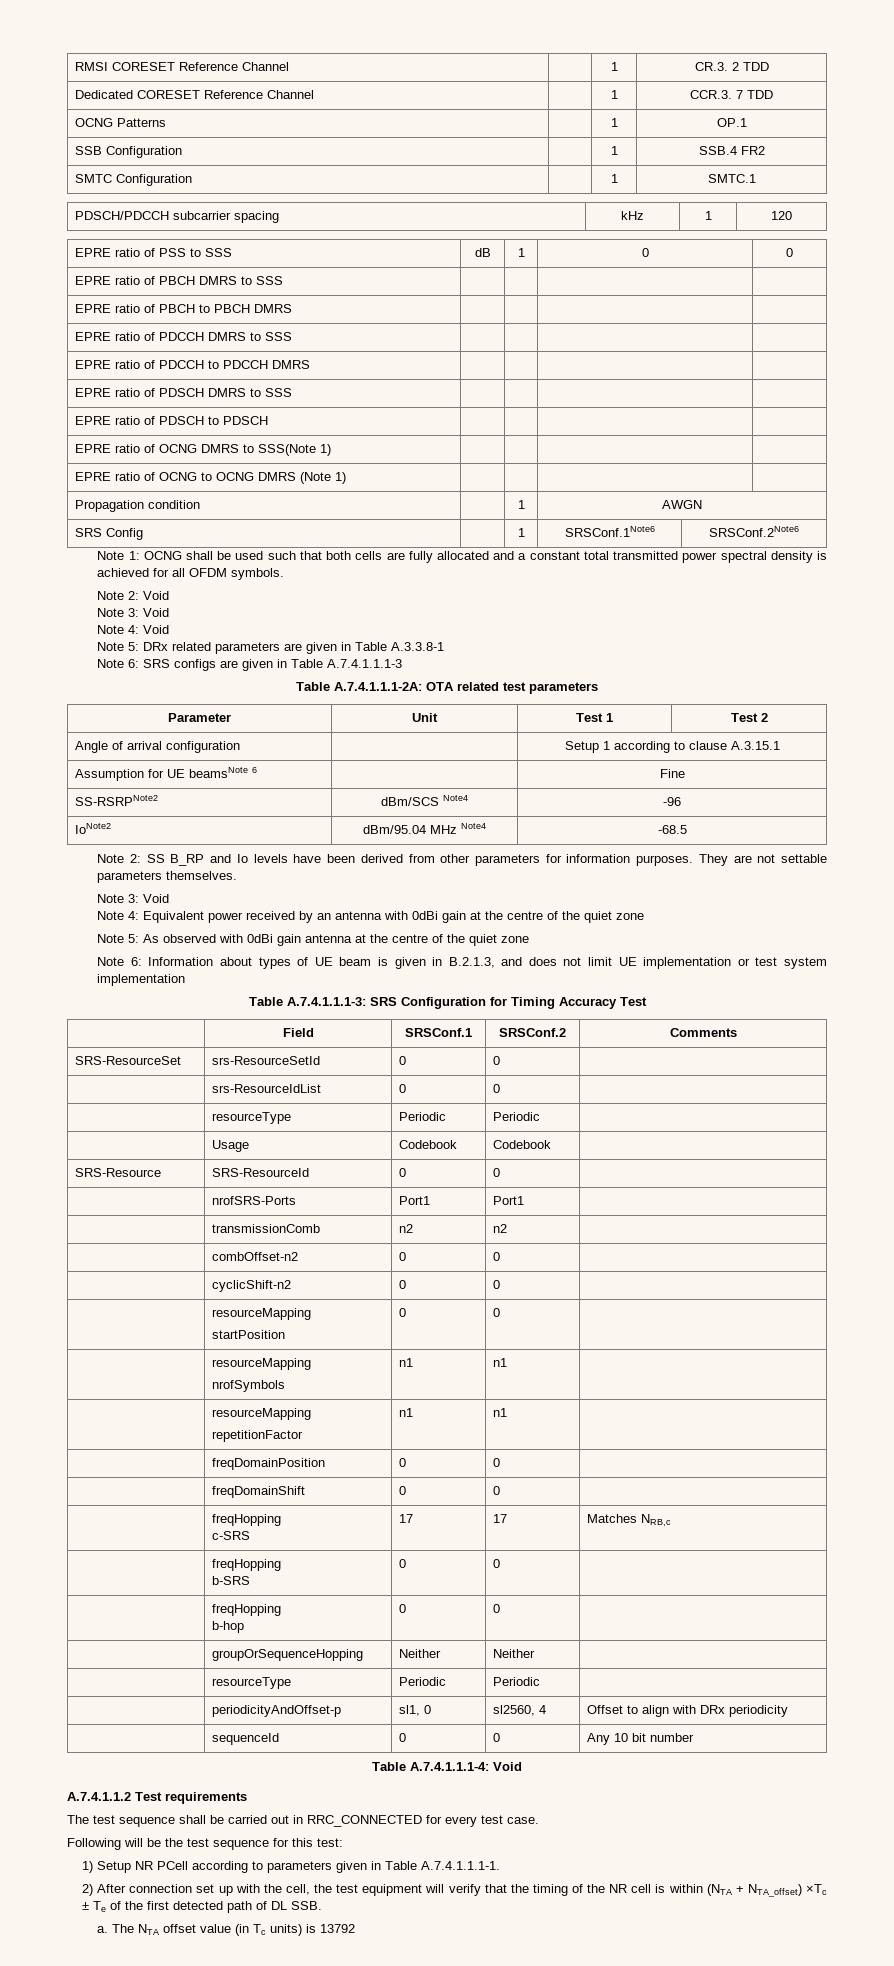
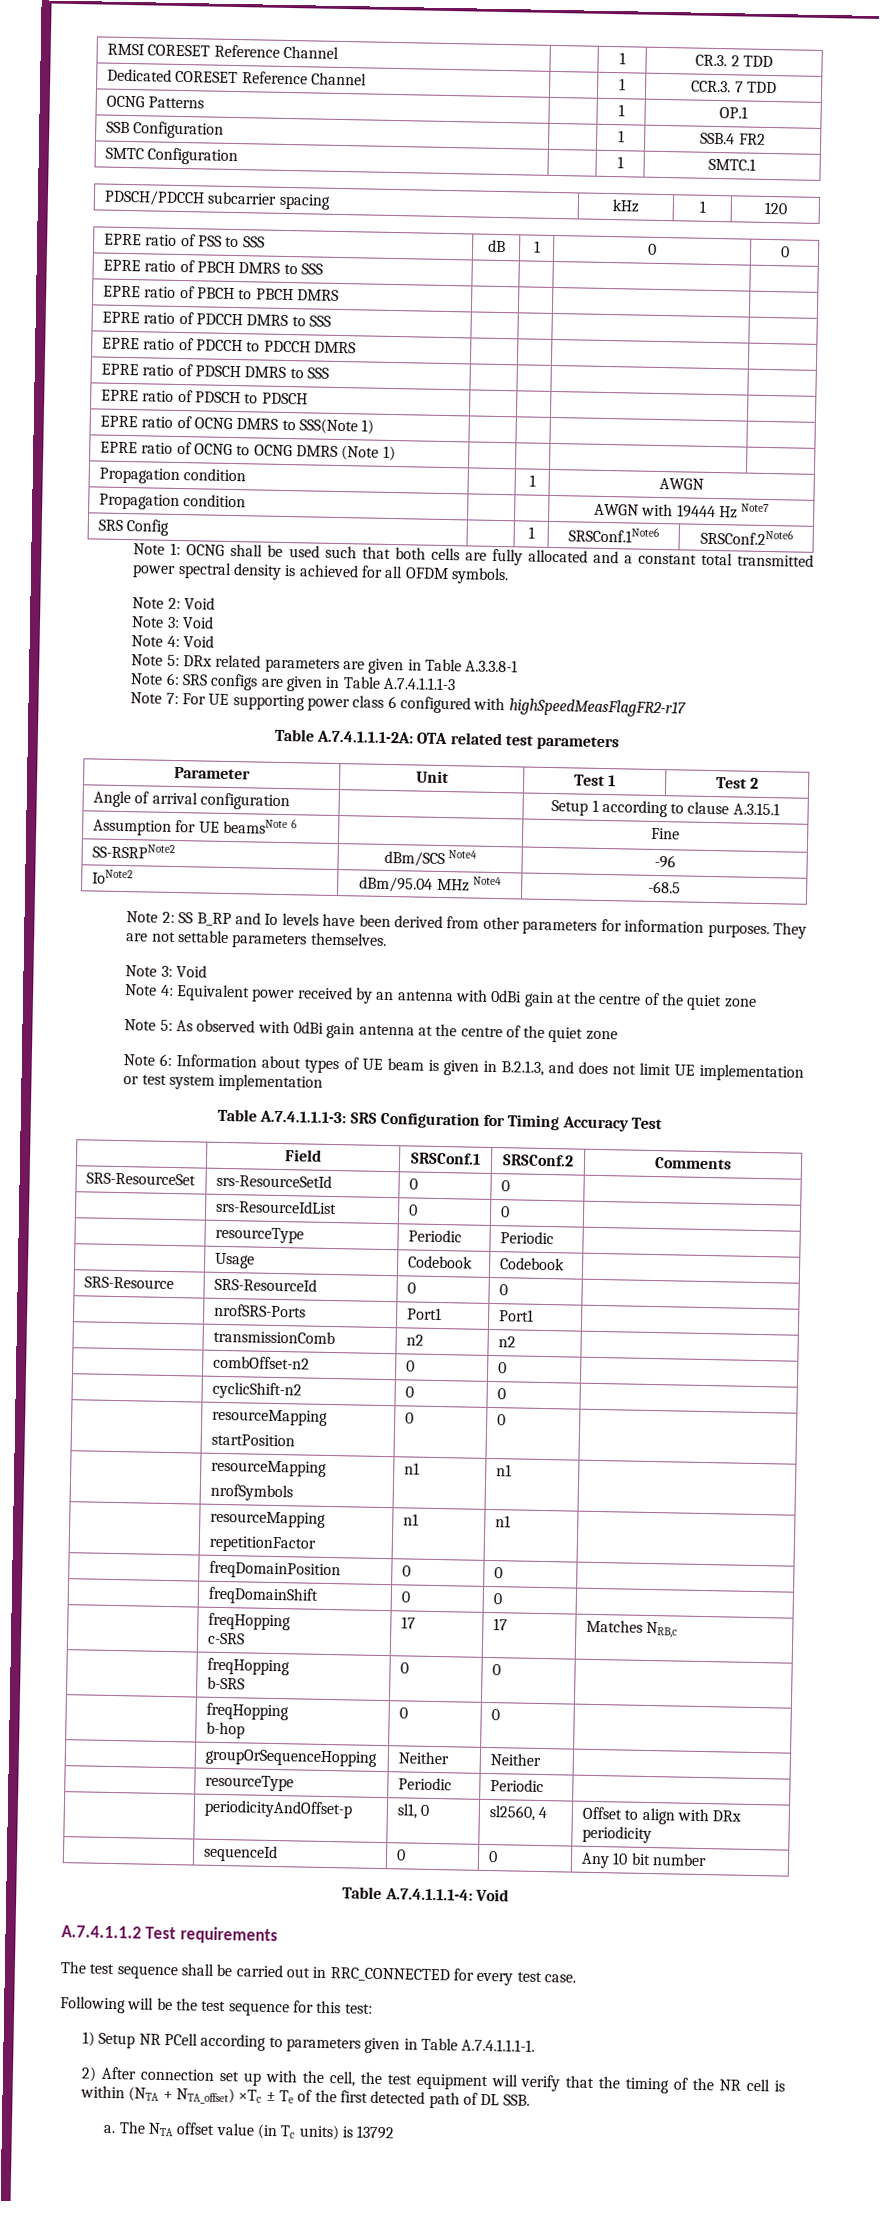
(702, 504) none -> [98,493,247,511] [593,503,770,519] // Propagation condition | | | AWGN with 19444 Hz Note7
(403, 663) none -> [130,692,686,718] // Note 7: For UE supporting power class 6 configured with highSpeedMeasFlagFR2-r17

